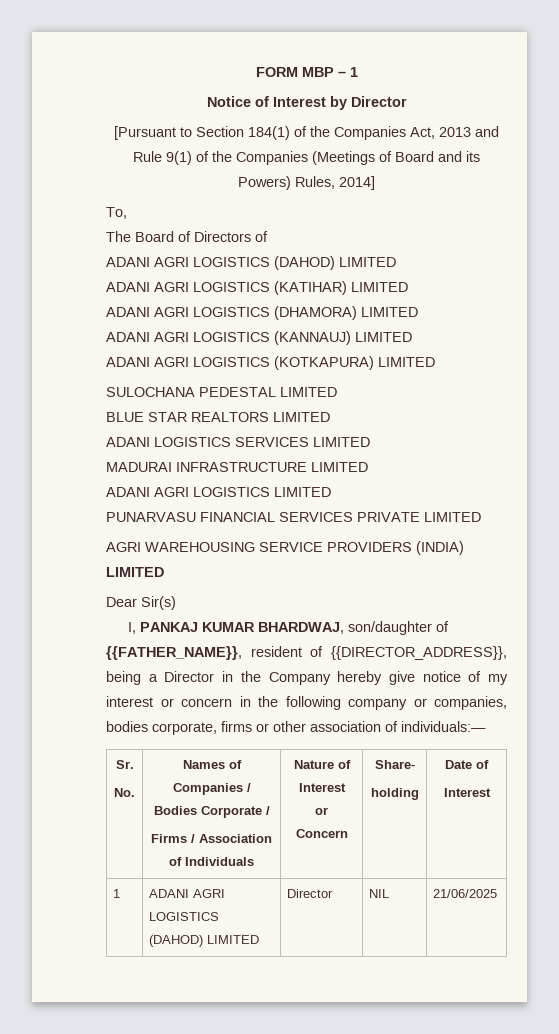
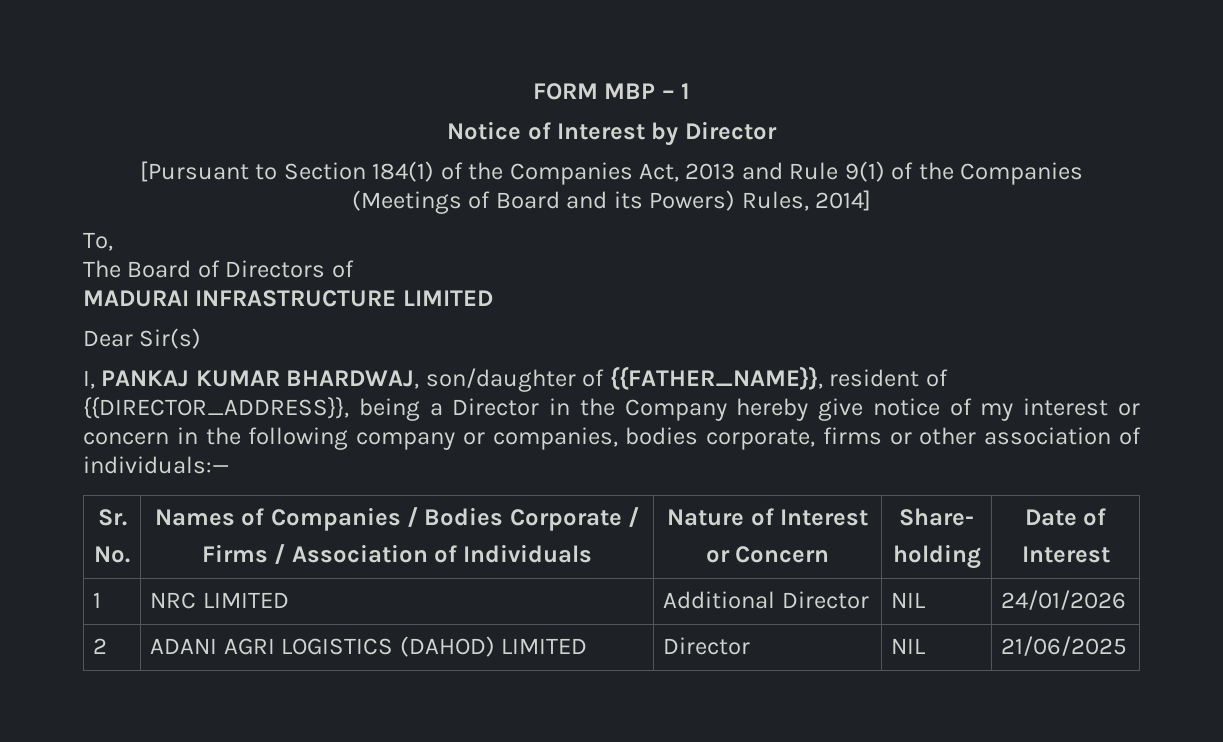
[106,256,396,270] [106,281,408,295] [106,306,418,320] [106,331,412,345] [106,356,435,370] [106,387,337,397] [106,412,330,422] [106,437,370,447] [106,462,368,472] [106,487,331,497] [106,512,481,522] [106,541,464,555] ADANI AGRI LOGISTICS (DAHOD) LIMITED // ADANI AGRI LOGISTICS (KATIHAR) LIMITED // ADANI AGRI LOGISTICS (DHAMORA) LIMITED // ADANI AGRI LOGISTICS (KANNAUJ) LIMITED // ADANI AGRI LOGISTICS (KOTKAPURA) LIMITED // SULOCHANA PEDESTAL LIMITED // BLUE STAR REALTORS LIMITED // ADANI LOGISTICS SERVICES LIMITED // MADURAI INFRASTRUCTURE LIMITED // ADANI AGRI LOGISTICS LIMITED // PUNARVASU FINANCIAL SERVICES PRIVATE LIMITED // AGRI WAREHOUSING SERVICE PROVIDERS (INDIA) -> [83,290,397,307] MADURAI INFRASTRUCTURE
(121, 893) none -> [150,592,289,609] [663,591,869,609] [891,592,926,608] [1001,590,1127,610] [93,638,108,654] | NRC LIMITED | Additional Director | NIL | 24/01/2026 // 2

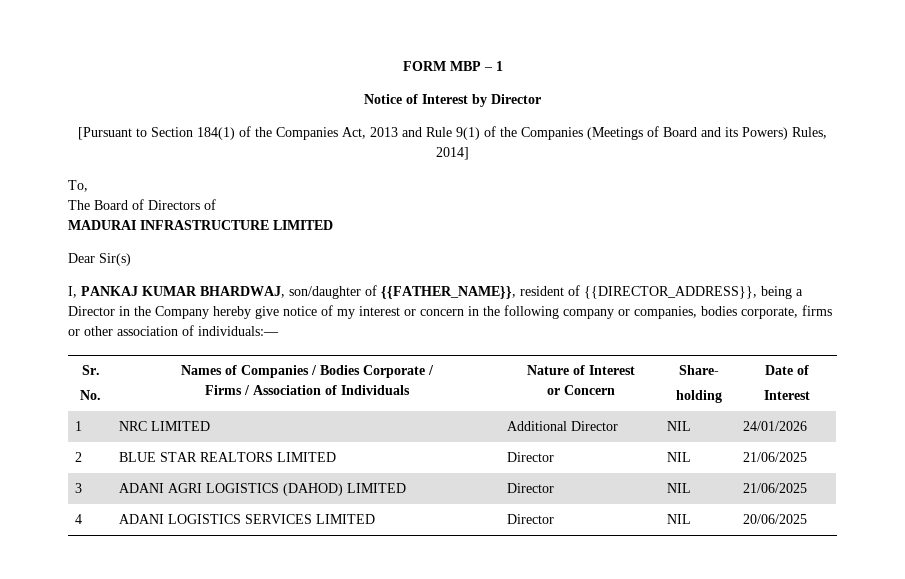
(108, 646) none -> [118,452,336,462] [506,452,554,462] [666,452,691,462] [742,452,807,462] [74,483,82,493] | BLUE STAR REALTORS LIMITED | Director | NIL | 21/06/2025 // 3
(1128, 646) none -> [74,514,82,524] [118,514,375,524] [506,514,554,524] [666,514,691,524] [742,514,807,524] // 4 | ADANI LOGISTICS SERVICES LIMITED | Director | NIL | 20/06/2025

